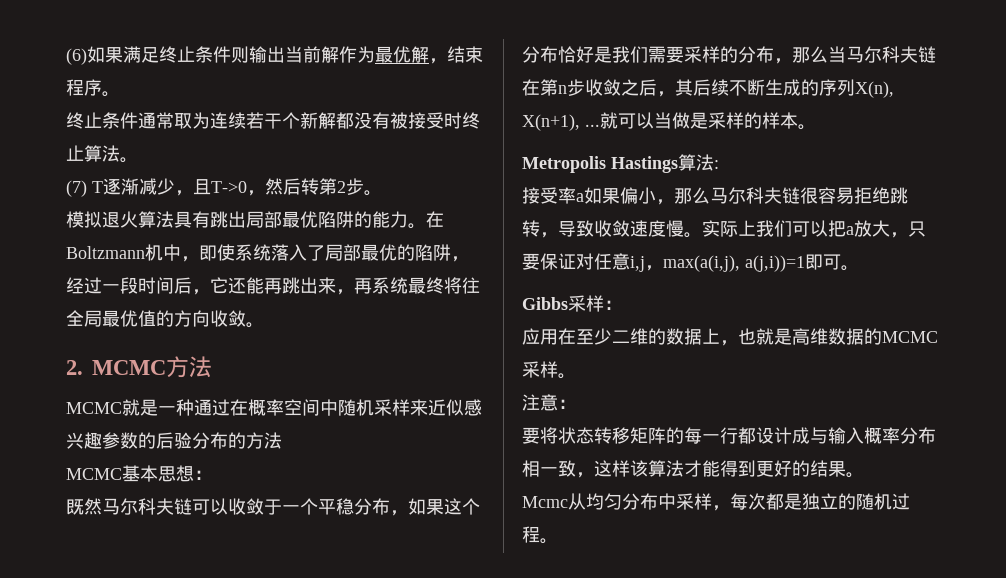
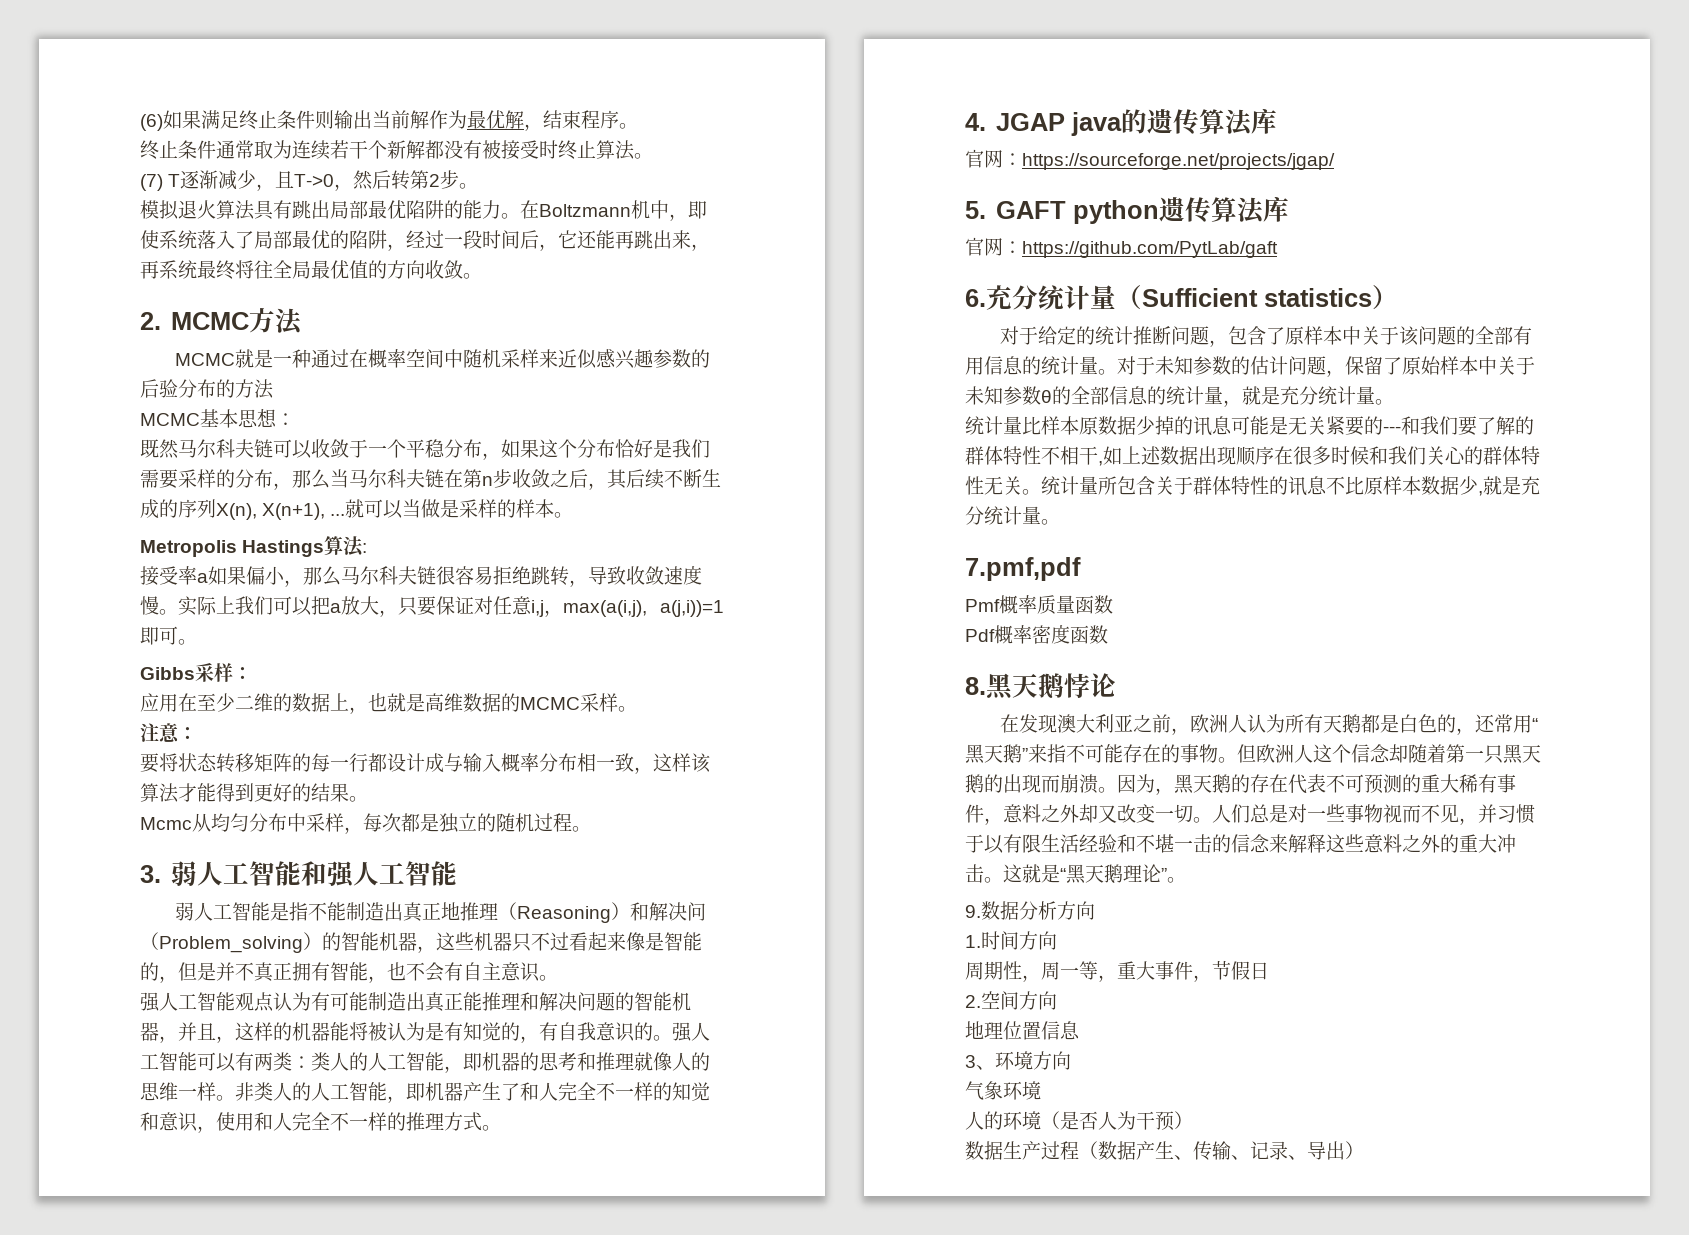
(558, 541) none -> [140,861,457,888] [175,902,707,923] [140,932,702,953] [140,962,558,983] [140,992,691,1012] [140,1022,710,1043] [140,1052,710,1073] [140,1082,710,1103] [140,1112,501,1133] [965,108,1277,136] [965,149,1335,170] [965,196,1289,224] [965,237,1278,258] [965,285,1398,310] [1000,326,1533,347] [965,356,1535,377] [965,386,1394,407] [965,416,1534,436] [965,446,1540,466] [965,476,1540,496] [965,506,1060,525] [965,557,1081,581] [965,595,1113,614] [965,625,1108,644] [965,673,1116,700] [1000,714,1539,735] [965,744,1541,764] [965,774,1516,795] [965,804,1535,825] [965,834,1516,854] [965,864,1186,884] [965,901,1095,920] [965,931,1057,950] [965,960,1269,982] [965,991,1057,1010] [965,1021,1080,1040] [965,1051,1071,1070] [965,1081,1041,1100] [965,1111,1193,1131] [965,1141,1364,1160] // 3.弱人工智能和强人工智能 // 弱人工智能是指不能制造出真正地推理（Reasoning）和解决问（Problem_solving）的智能机器，这些机器只不过看起来像是智能的，但是并不真正拥有智能，也不会有自主意识。 // 强人工智能观点认为有可能制造出真正能推理和解决问题的智能机器，并且，这样的机器能将被认为是有知觉的，有自我意识的。强人工智能可以有两类：类人的人工智能，即机器的思考和推理就像人的思维一样。非类人的人工智能，即机器产生了和人完全不一样的知觉和意识，使用和人完全不一样的推理方式。 // 4. JGAP java的遗传算法库 // 官网：https://sourceforge.net/projects/jgap/ // 5. GAFT python遗传算法库 // 官网：https://github.com/PytLab/gaft // 6.充分统计量（Sufficient statistics） // 对于给定的统计推断问题，包含了原样本中关于该问题的全部有用信息的统计量。对于未知参数的估计问题，保留了原始样本中关于未知参数θ的全部信息的统计量，就是充分统计量。 // 统计量比样本原数据少掉的讯息可能是无关紧要的---和我们要了解的群体特性不相干,如上述数据出现顺序在很多时候和我们关心的群体特性无关。统计量所包含关于群体特性的讯息不比原样本数据少,就是充分统计量。 // 7.pmf,pdf // Pmf概率质量函数 // Pdf概率密度函数 // 8.黑天鹅悖论 // 在发现澳大利亚之前，欧洲人认为所有天鹅都是白色的，还常用“黑天鹅”来指不可能存在的事物。但欧洲人这个信念却随着第一只黑天鹅的出现而崩溃。因为，黑天鹅的存在代表不可预测的重大稀有事件，意料之外却又改变一切。人们总是对一些事物视而不见，并习惯于以有限生活经验和不堪一击的信念来解释这些意料之外的重大冲击。这就是“黑天鹅理论”。 // 9.数据分析方向 // 1.时间方向 // 周期性，周一等，重大事件，节假日 // 2.空间方向 // 地理位置信息 // 3、环境方向 // 气象环境 // 人的环境（是否人为干预） // 数据生产过程（数据产生、传输、记录、导出）

